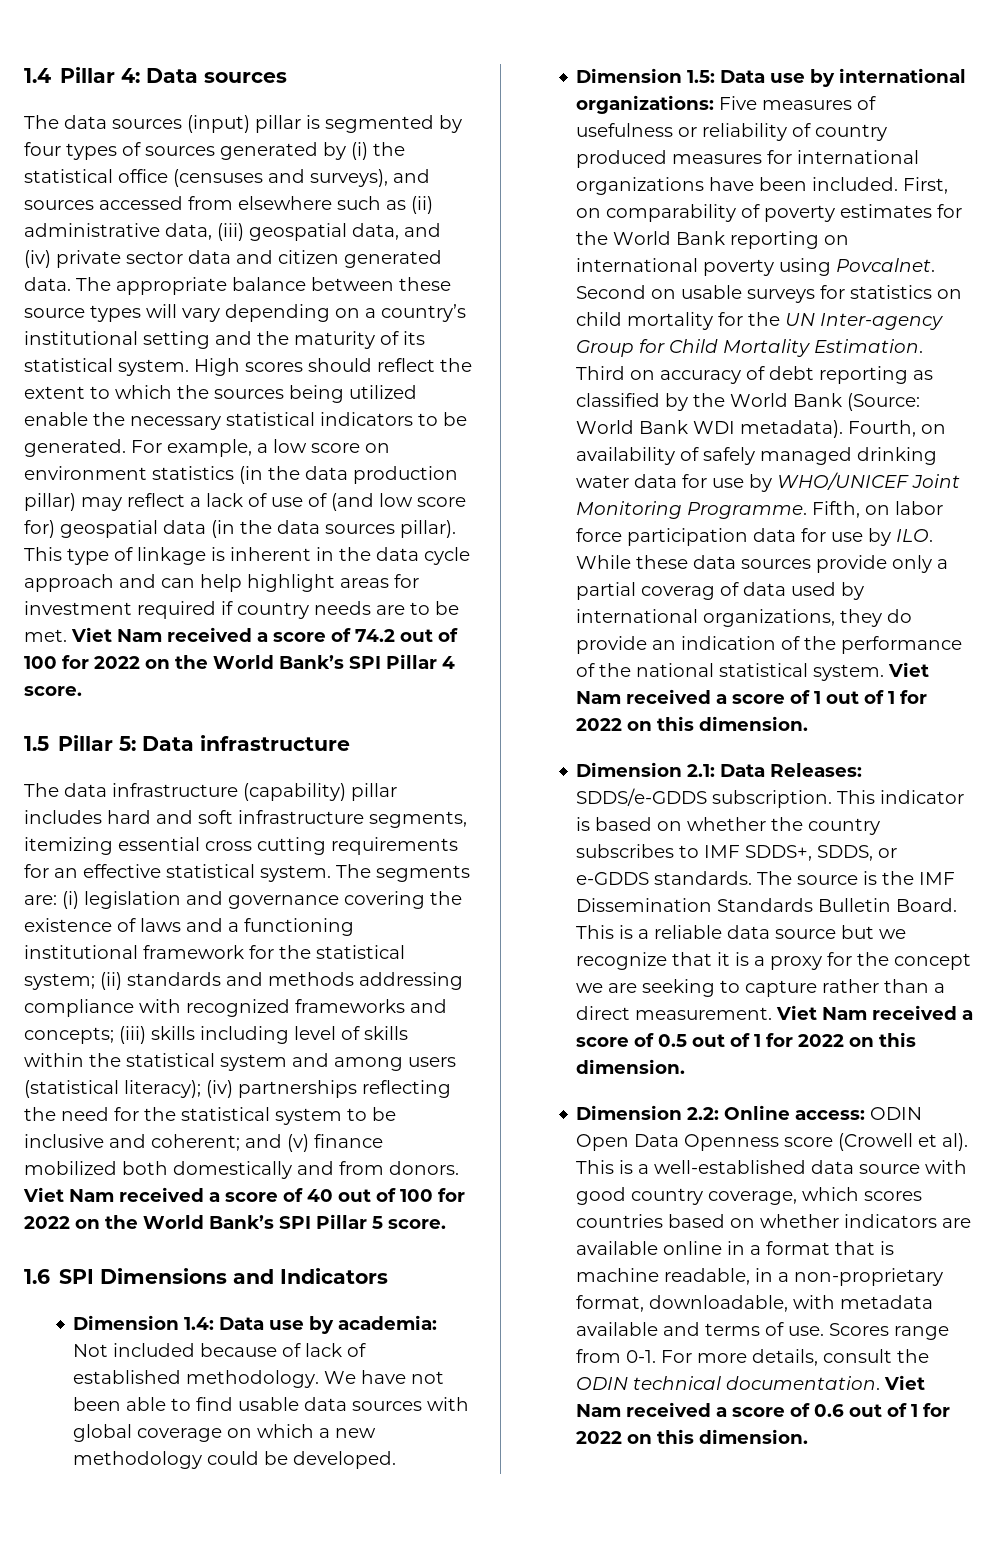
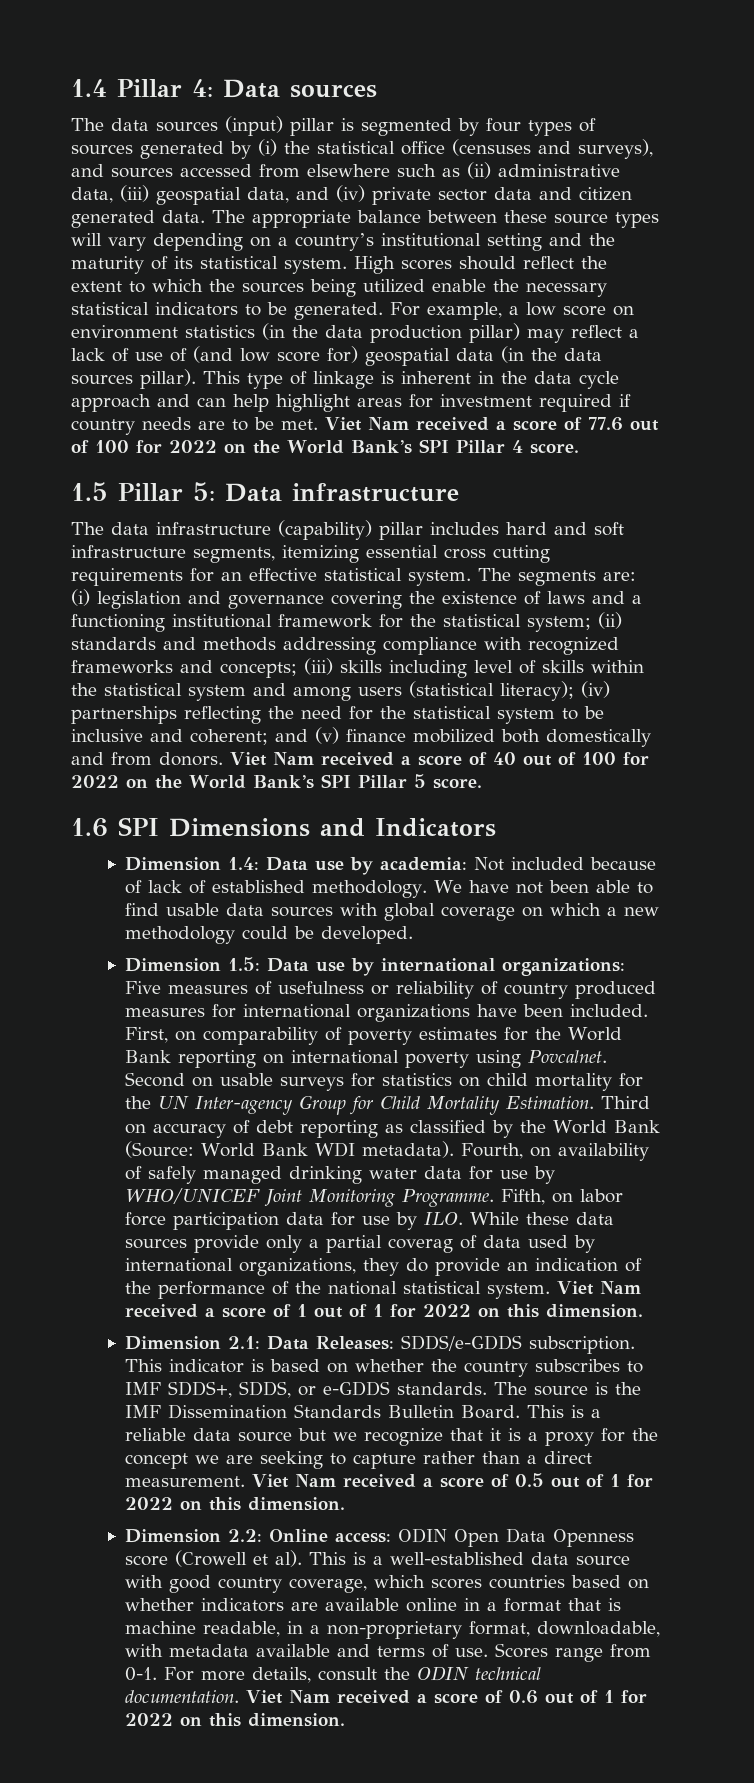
[355,629,395,642] 74.2 -> [588,417,623,431] 77.6

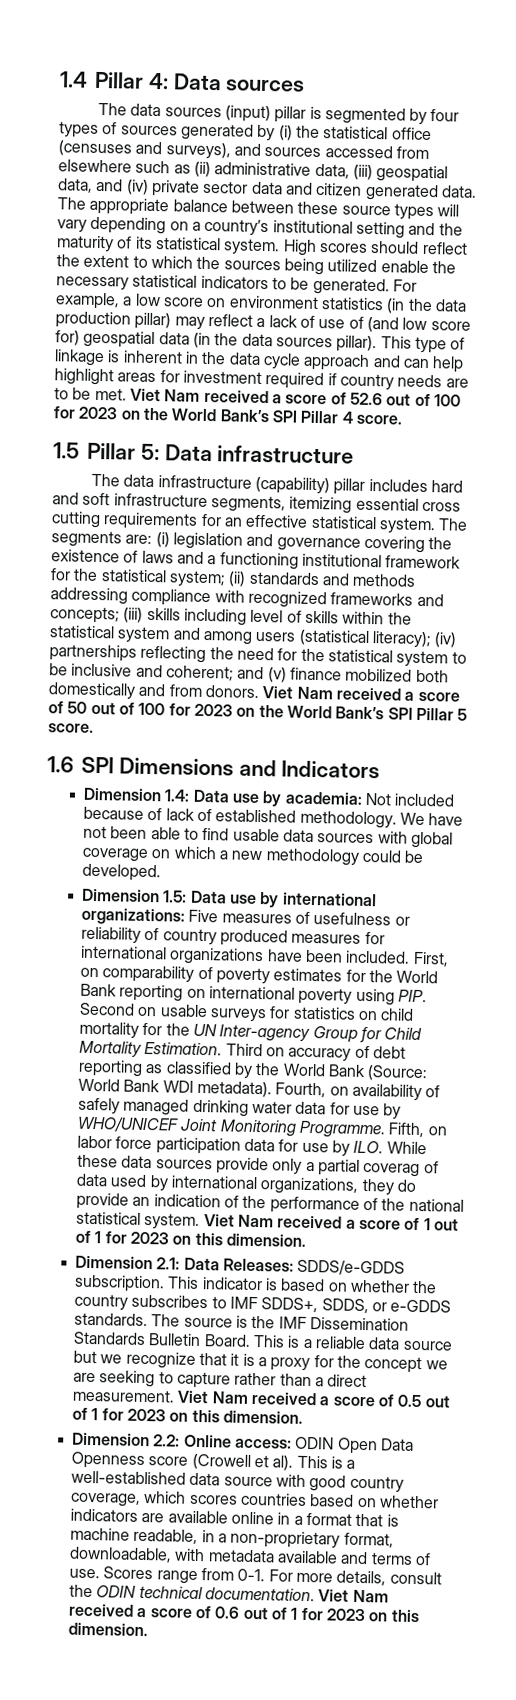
[588,417,659,431] [71,440,217,453] 77.6 out of 100 for 2022 -> [349,392,461,407] [53,406,119,420] 52.6 out of 100 for 2023
[493,752,649,766] [71,775,119,788] 40 out of 100 for 2022 -> [67,701,233,717] 50 out of 100 for 2023
[527,1050,607,1063] Povcalnet. -> [398,989,428,1003] PIP.
[422,1304,471,1317] 2022 -> [130,1231,170,1245] 2023
[124,1497,173,1510] 2022 -> [127,1408,167,1422] 2023
[124,1713,173,1726] 2022 -> [326,1608,367,1622] 2023

